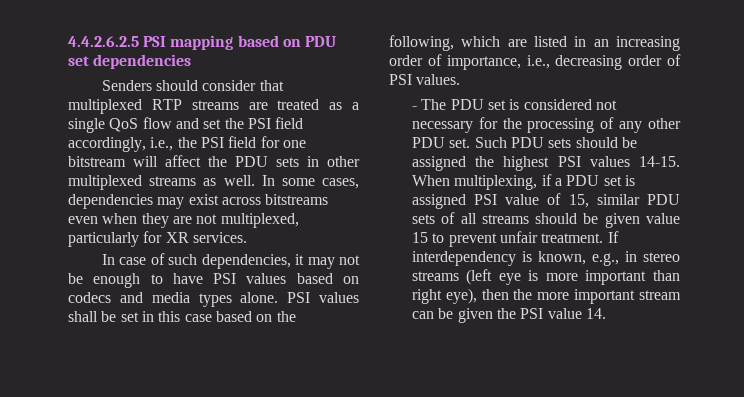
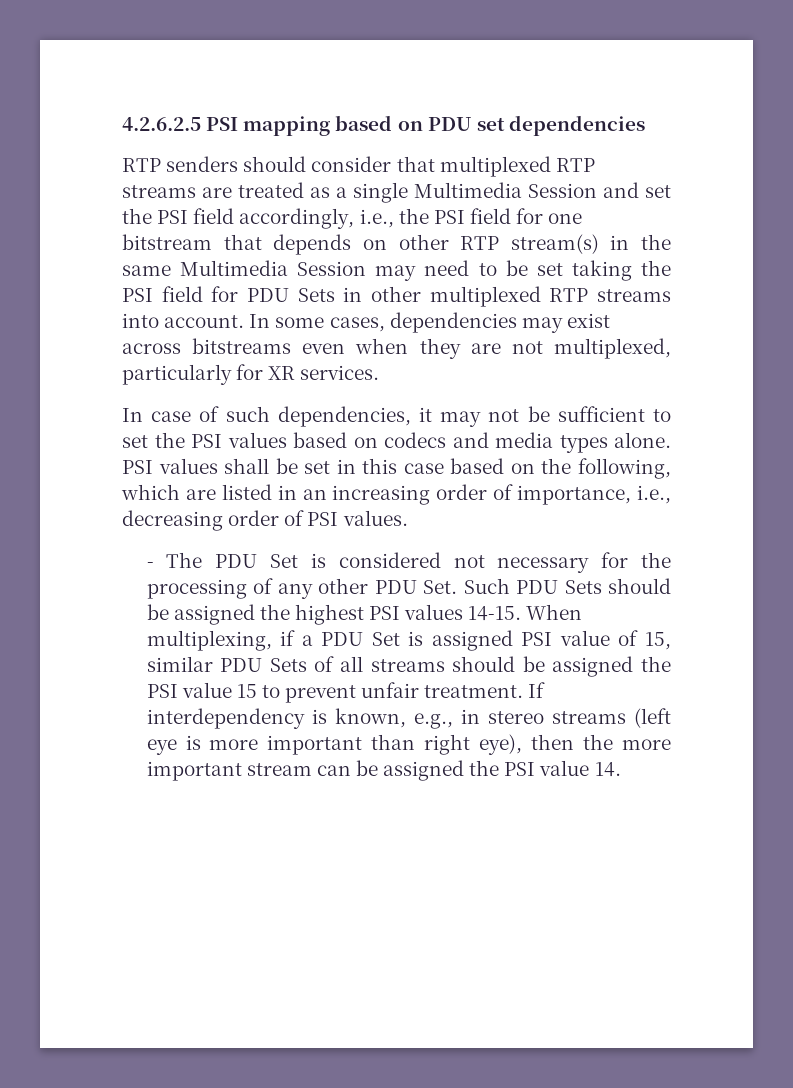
[68,36,139,47] 4.4.2.6.2.5 -> [122,117,201,131] 4.2.6.2.5
[101,80,152,91] Senders -> [122,156,239,172] RTP senders
[109,117,172,132] QoS flow -> [414,182,597,198] Multimedia Session
[133,155,360,167] [68,175,255,190] will affect the PDU sets in other multiplexed streams as well. -> [223,234,671,255] [122,260,672,281] [122,286,672,307] [122,313,245,328] that depends on other RTP stream(s) in the same Multimedia Session may need to be set taking the PSI field for PDU Sets in other multiplexed RTP streams into account.
[93,273,203,288] enough to have -> [557,406,671,422] [122,432,185,448] sufficient to set the
[487,100,506,110] set -> [270,554,299,568] Set
[449,138,471,148] set. -> [423,580,458,594] Set.
[548,138,572,148] sets -> [564,580,602,594] Sets
[603,176,622,186] set -> [371,632,400,646] Set
[411,214,435,224] sets -> [269,658,307,672] Sets
[604,213,640,228] given -> [552,656,671,677] [146,684,178,698] assigned the PSI
[457,308,493,323] given -> [383,760,465,781] assigned

